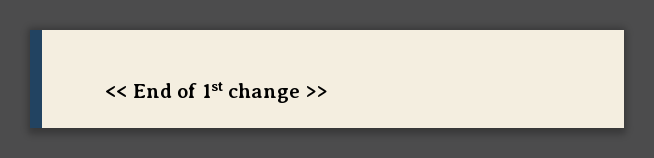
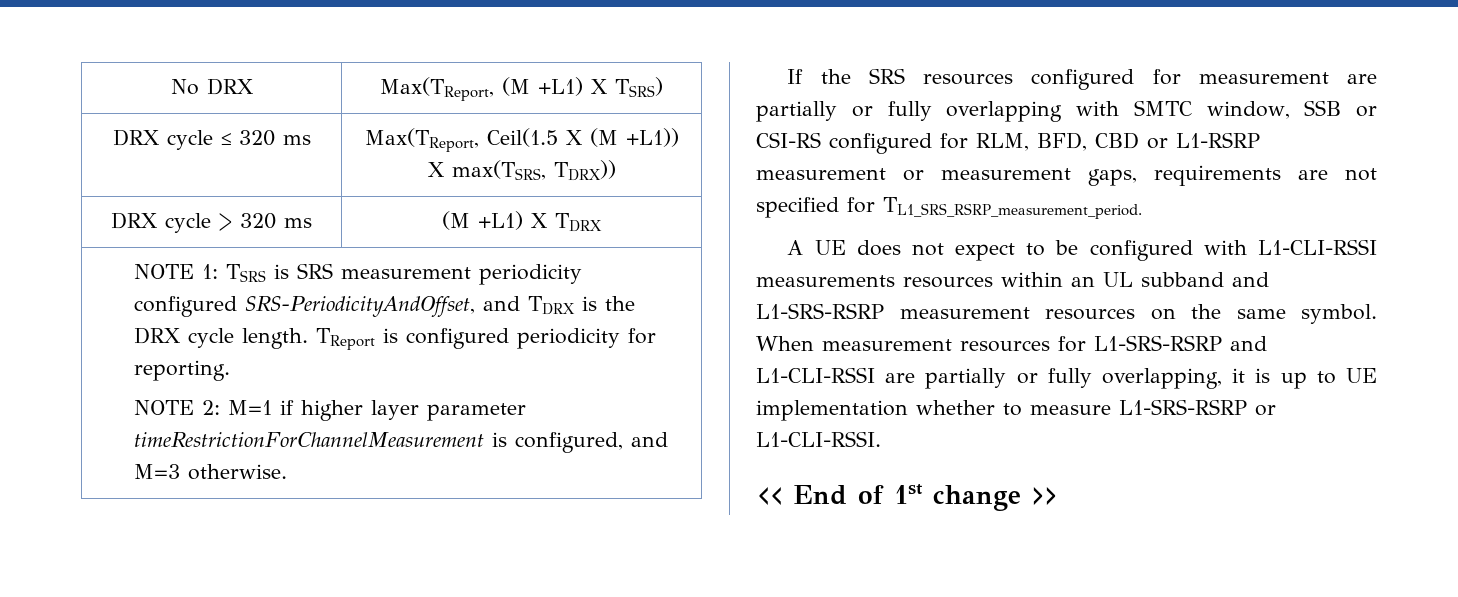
(105, 92) none -> [170,78,253,95] [380,77,663,101] [112,129,311,150] [364,128,679,152] [427,160,616,181] [111,212,312,233] [442,211,602,232] [134,263,583,285] [134,296,636,317] [134,327,657,350] [134,360,231,381] [134,400,527,421] [134,432,669,453] [134,464,288,480] [787,68,1377,90] [756,100,1377,122] [756,132,1260,154] [756,165,1377,186] [756,197,1142,219] [787,239,1377,261] [756,272,1269,288] [756,303,1377,324] [756,335,1267,352] [756,367,1377,389] [756,399,1276,421] [756,431,881,447] No DRX | Max(TReport, (M +L1) X TSRS) // DRX cycle ≤ 320 ms | Max(TReport, Ceil(1.5 X (M +L1)) X max(TSRS, TDRX)) // DRX cycle > 320 ms | (M +L1) X TDRX // NOTE 1: TSRS is SRS measurement periodicity configured SRS-PeriodicityAndOffset, and TDRX is the DRX cycle length. TReport is configured periodicity for reporting. // NOTE 2: M=1 if higher layer parameter timeRestrictionForChannelMeasurement is configured, and M=3 otherwise. // If the SRS resources configured for measurement are partially or fully overlapping with SMTC window, SSB or CSI-RS configured for RLM, BFD, CBD or L1-RSRP measurement or measurement gaps, requirements are not specified for TL1_SRS_RSRP_measurement_period. // A UE does not expect to be configured with L1-CLI-RSSI measurements resources within an UL subband and L1-SRS-RSRP measurement resources on the same symbol. When measurement resources for L1-SRS-RSRP and L1-CLI-RSSI are partially or fully overlapping, it is up to UE implementation whether to measure L1-SRS-RSRP or L1-CLI-RSSI. //

